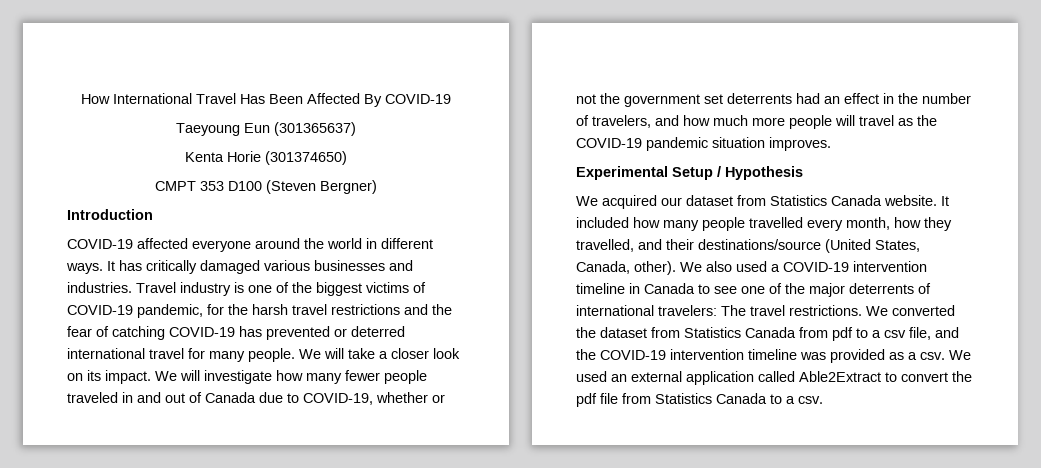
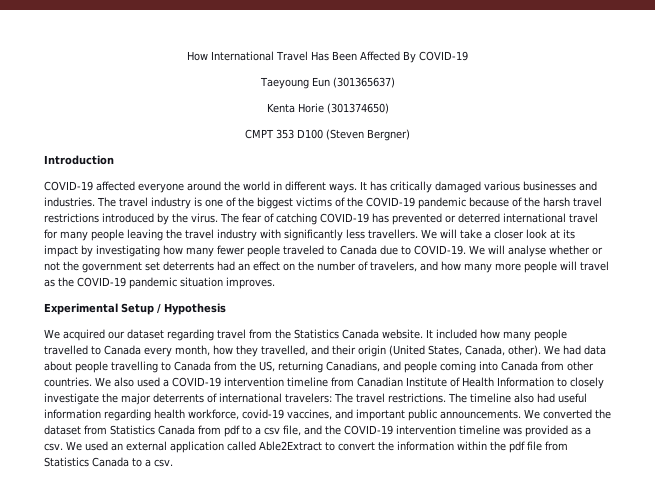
[136,282,176,293] Travel -> [97,197,148,207] The travel
[67,304,452,318] COVID-19 pandemic, for the harsh travel restrictions and the -> [347,197,602,209] [44,213,239,225] the COVID-19 pandemic because of the harsh travel restrictions introduced by the virus. The
[248,348,295,362] people. -> [91,229,418,241] people leaving the travel industry with significantly less travellers.
[67,370,272,384] on its impact. We will investigate -> [550,229,575,239] [44,245,160,257] at its impact by investigating
[122,392,373,405] in and out of Canada due to COVID-19, -> [327,245,546,257] to Canada due to COVID-19. We will analyse
[883,93,894,104] in -> [283,263,295,271] on
[713,115,748,126] much -> [464,263,492,273] many
[737,195,766,206] from -> [167,329,291,341] regarding travel from the
(803, 222) none -> [91,345,141,355] to Canada
[698,239,821,250] destinations/source -> [358,345,386,357] origin
(702, 267) none -> [563,345,606,355] [44,361,594,373] [44,377,111,387] had data about people travelling to Canada from the US, returning Canadians, and people coming into Canada from other countries. We
[629,283,782,294] in Canada to see one of -> [331,377,604,389] [44,393,99,405] from Canadian Institute of Health Information to closely investigate
(862, 310) none -> [448,393,587,403] [44,409,521,421] The timeline also had useful information regarding health workforce, covid-19 vaccines, and important public announcements.
(972, 376) none -> [397,441,506,451] information within the

